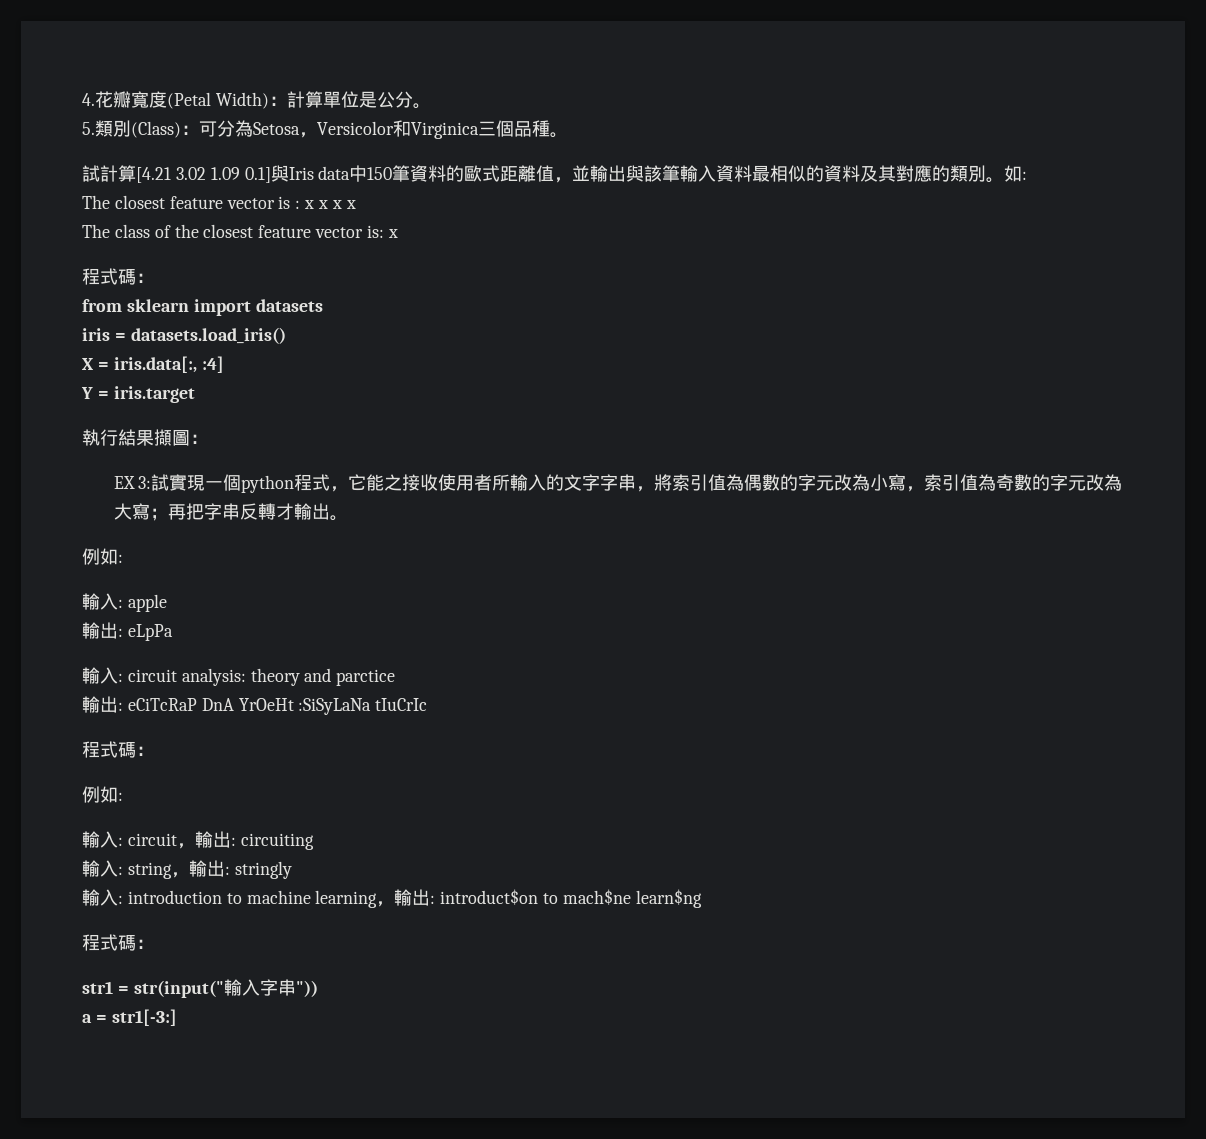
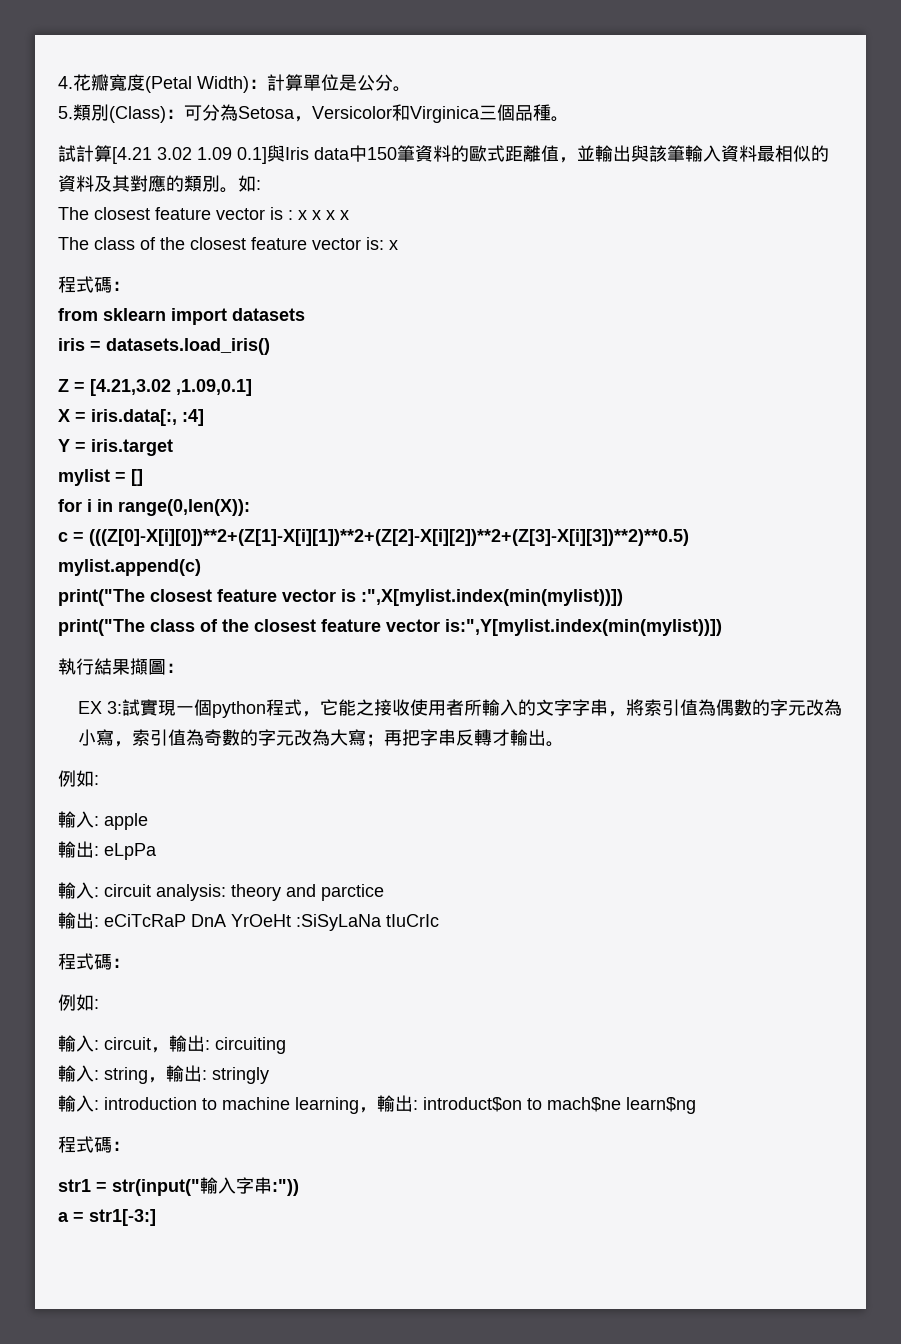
(286, 335) none -> [58,379,252,396] // Z = [4.21,3.02 ,1.09,0.1]
(195, 394) none -> [58,469,143,486] [58,499,250,516] [58,529,689,546] [58,559,201,576] [58,589,623,606] [58,619,722,636] // mylist = [] // for i in range(0,len(X)): // c = (((Z[0]-X[i][0])**2+(Z[1]-X[i][1])**2+(Z[2]-X[i][2])**2+(Z[3]-X[i][3])**2)**0.5) // mylist.append(c) // print("The closest feature vector is :",X[mylist.index(min(mylist))]) // print("The class of the closest feature vector is:",Y[mylist.index(min(mylist))])
[295,980,318,997] ")) -> [272,1179,299,1196] :"))

